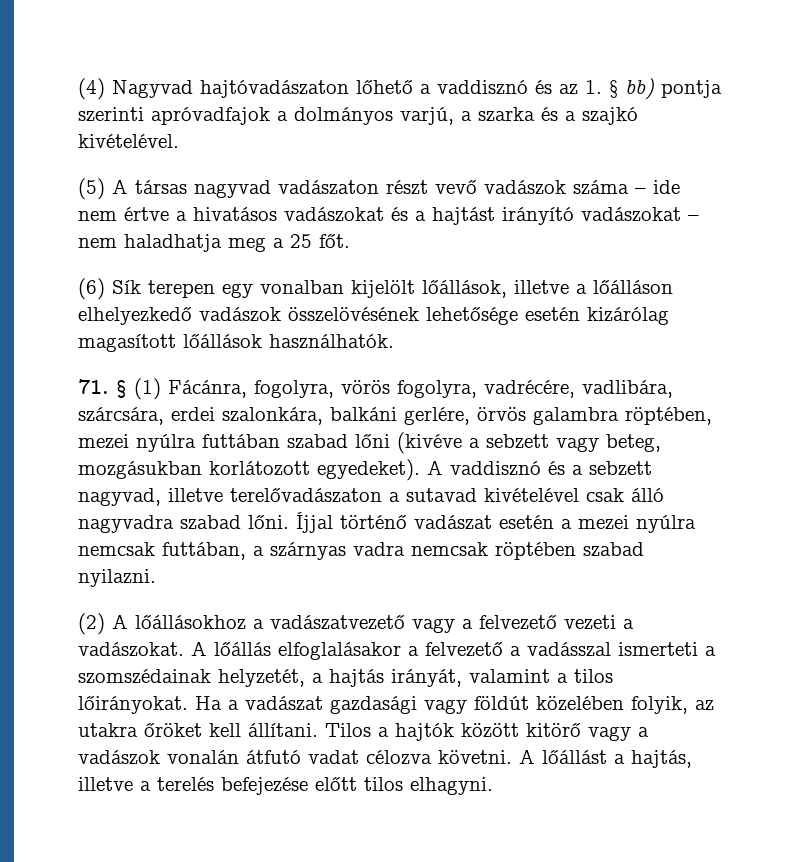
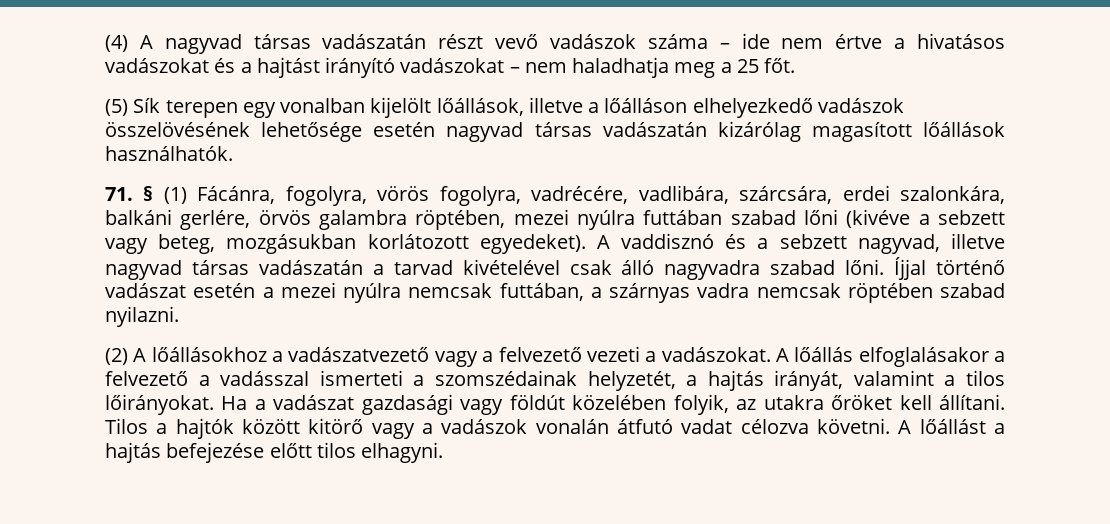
[112,78,722,100] [78,107,638,125] [78,134,179,148] [78,178,379,200] Nagyvad hajtóvadászaton lőhető a vaddisznó és az 1. § bb) pontja szerinti apróvadfajok a dolmányos varjú, a szarka és a szajkó kivételével. // (5) A társas nagyvad vadászaton -> [139,34,427,54] A nagyvad társas vadászatán
[78,278,105,300] (6) -> [105,99,128,116] (5)
(580, 314) none -> [446,122,707,142] nagyvad társas vadászatán
[230,488,477,503] terelővadászaton a sutavad -> [105,260,453,280] nagyvad társas vadászatán a tarvad
[631,750,692,768] [78,777,214,791] hajtás, illetve a terelés -> [105,442,161,463] hajtás

